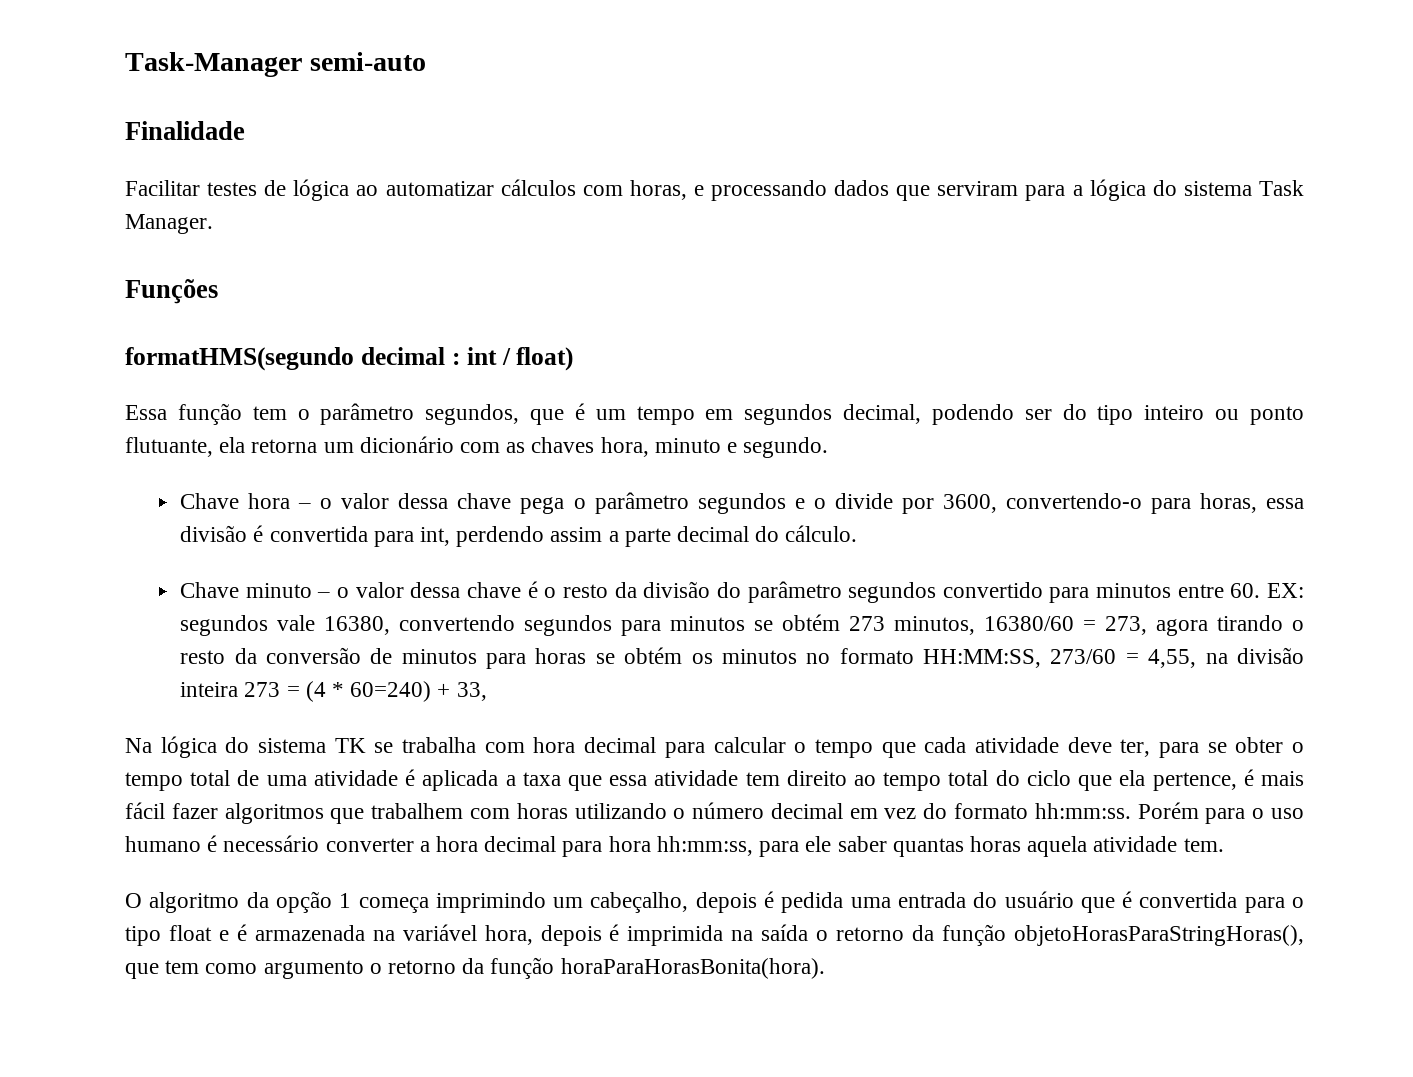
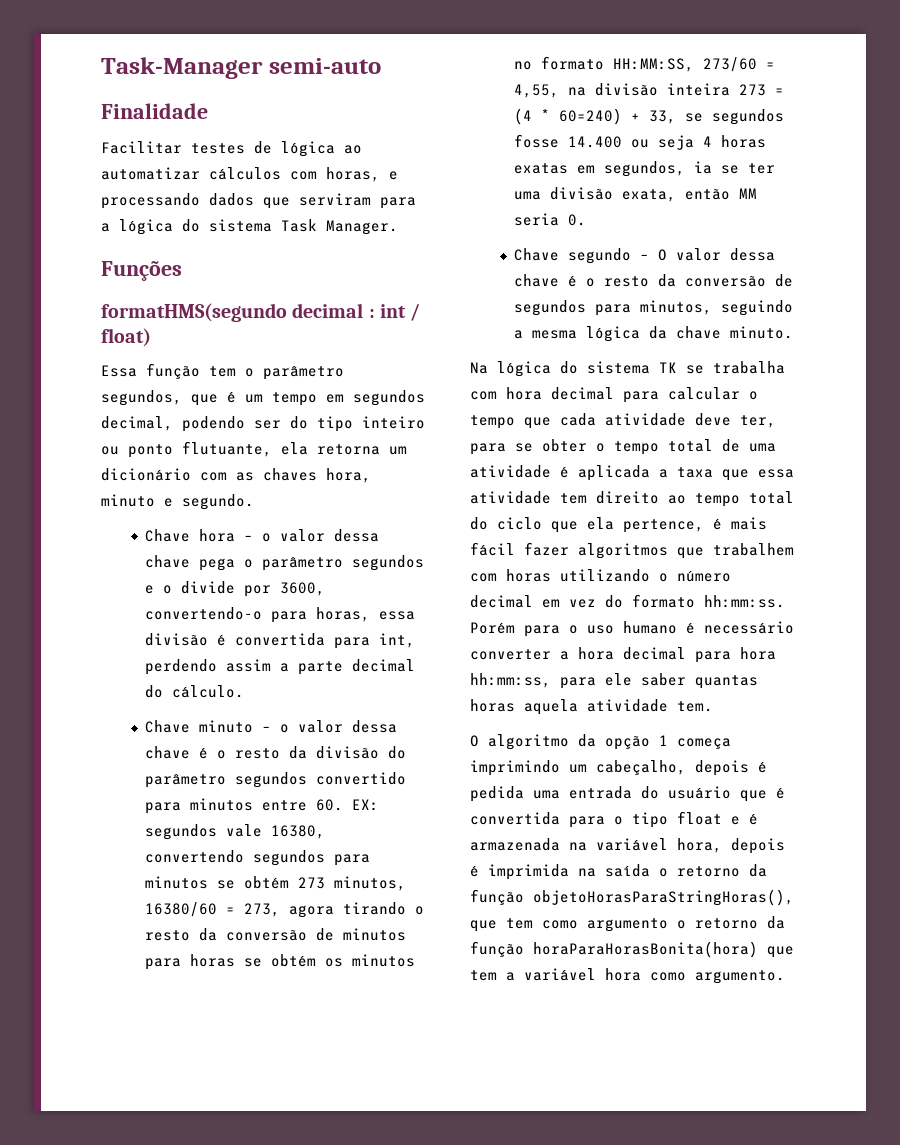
(487, 691) none -> [685,109,785,125] [514,134,767,150] [514,161,776,177] [514,187,758,202] [514,213,587,226] [514,248,776,264] [514,274,794,287] [514,300,794,316] [514,326,794,342] se segundos fosse 14.400 ou seja 4 horas exatas em segundos, ia se ter uma divisão exata, então MM seria 0. // Chave segundo – O valor dessa chave é o resto da conversão de segundos para minutos, seguindo a mesma lógica da chave minuto.
[560,958,825,979] horaParaHorasBonita(hora). -> [533,941,794,958] [470,968,785,984] horaParaHorasBonita(hora) que tem a variável hora como argumento.

